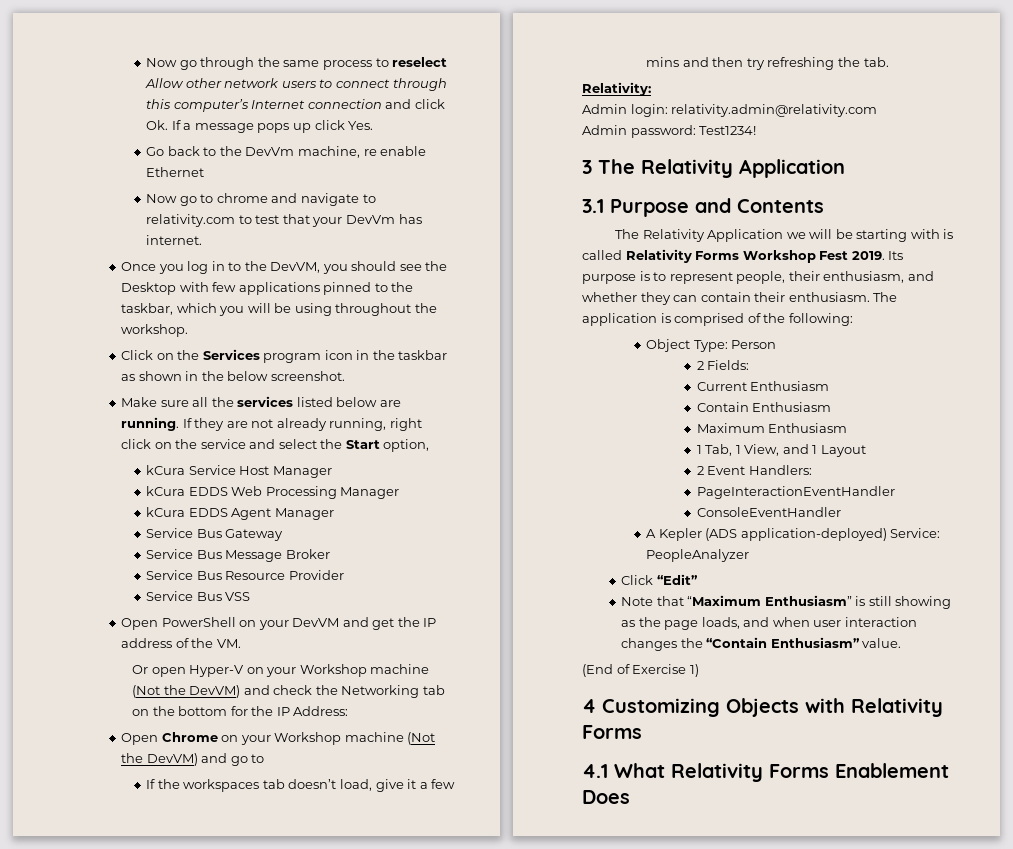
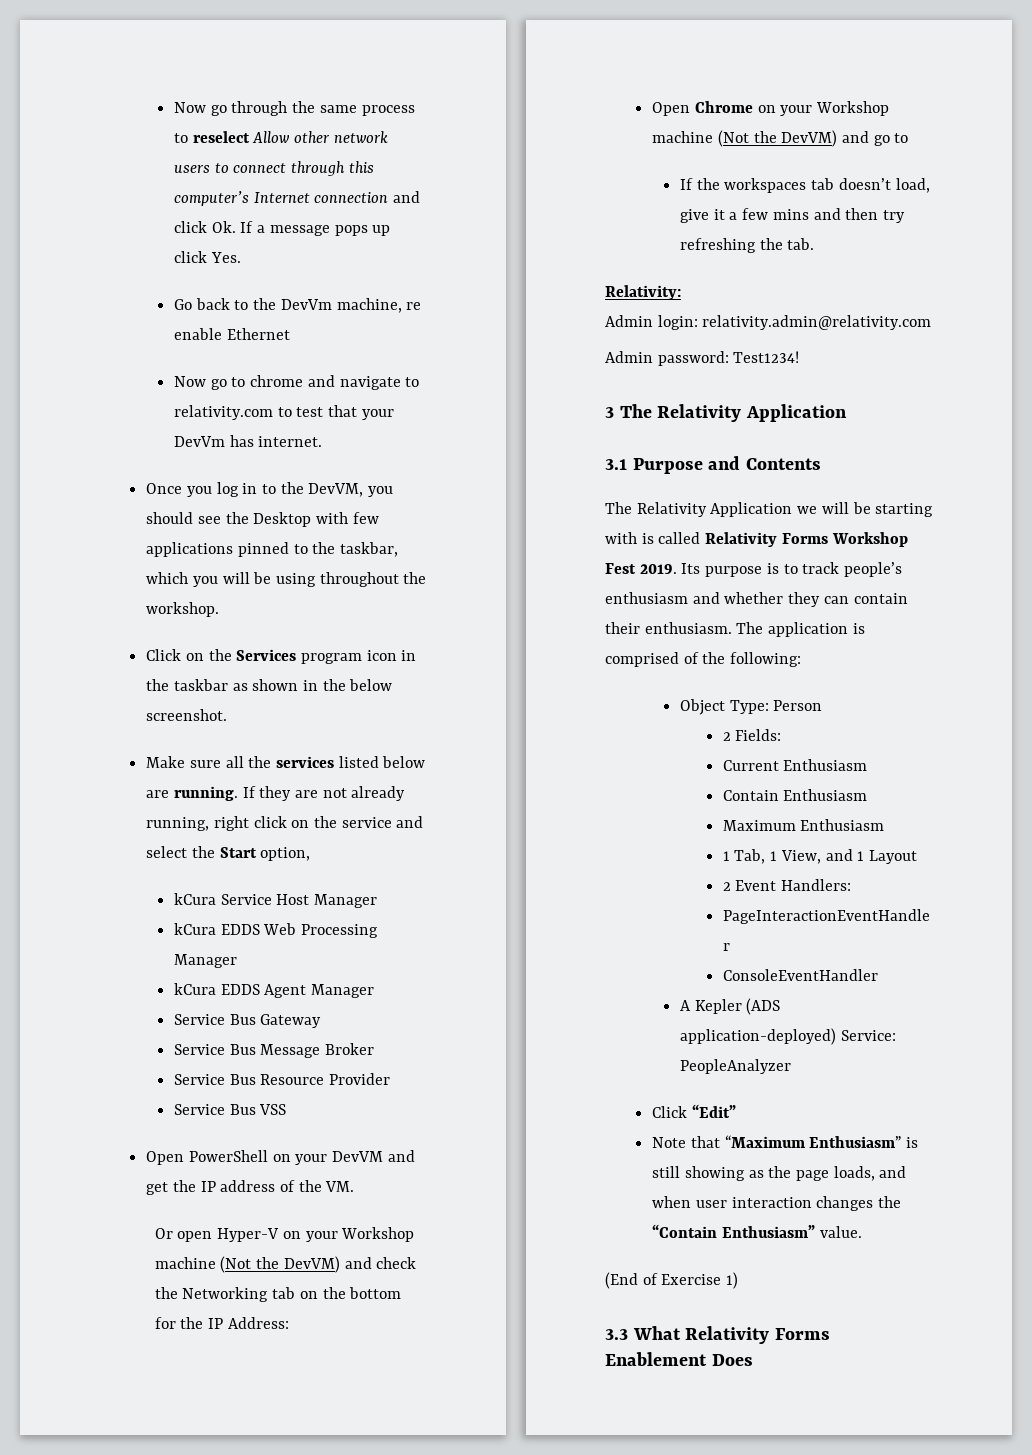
[669,271,905,284] represent people, their enthusiasm, -> [802,562,903,577] [605,592,688,604] track people’s enthusiasm
[582,698,943,717] [582,725,642,739] [582,764,608,778] 4 Customizing Objects with Relativity Forms // 4.1 -> [605,1329,628,1340] 3.3

